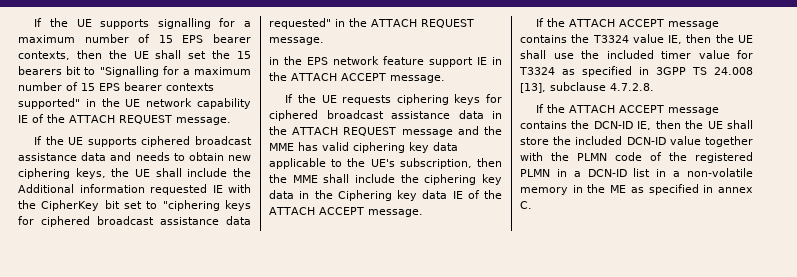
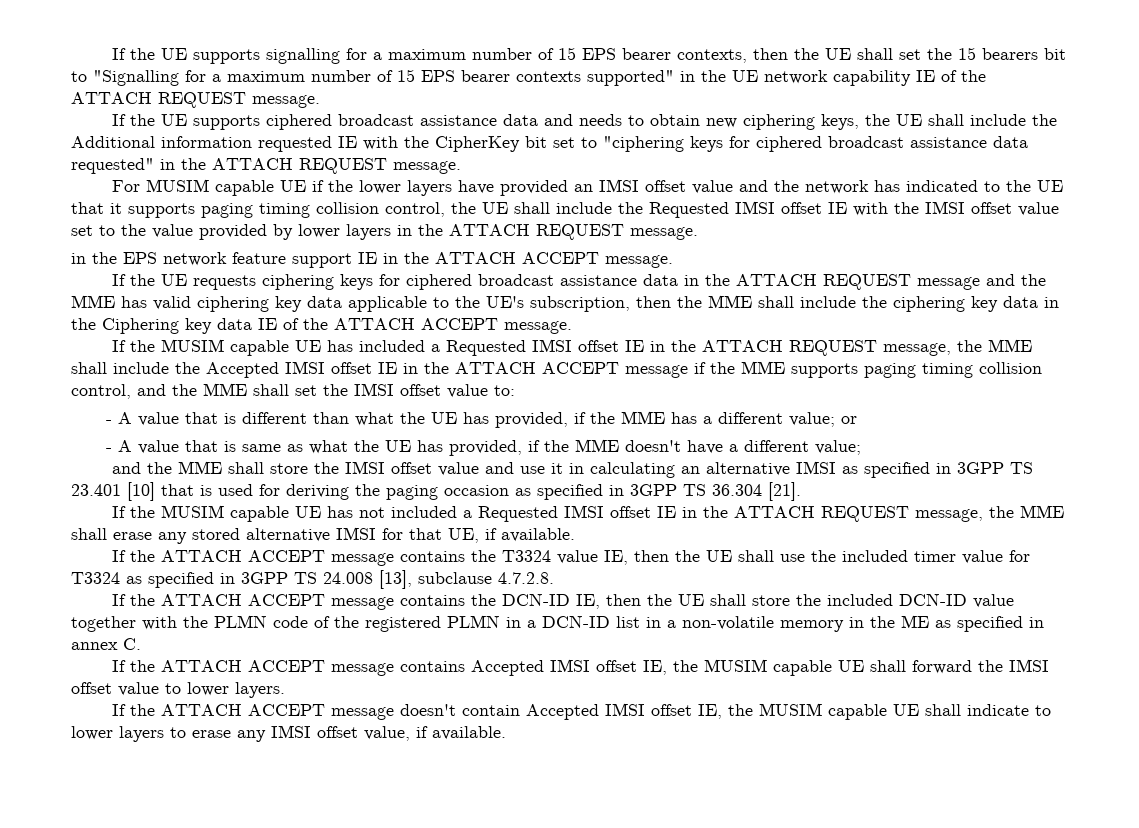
(324, 41) none -> [112,179,1064,196] [71,201,1059,218] [71,224,698,240] // For MUSIM capable UE if the lower layers have provided an IMSI offset value and the network has indicated to the UE that it supports paging timing collision control, the UE shall include the Requested IMSI offset IE with the IMSI offset value set to the value provided by lower layers in the ATTACH REQUEST message.
(423, 213) none -> [112,339,1033,356] [71,361,1042,378] [71,383,515,399] [105,411,857,428] [105,439,861,456] [112,461,1034,478] [71,482,801,501] [112,505,1065,522] [71,527,575,544] // If the MUSIM capable UE has included a Requested IMSI offset IE in the ATTACH REQUEST message, the MME shall include the Accepted IMSI offset IE in the ATTACH ACCEPT message if the MME supports paging timing collision control, and the MME shall set the IMSI offset value to: // - A value that is different than what the UE has provided, if the MME has a different value; or // - A value that is same as what the UE has provided, if the MME doesn't have a different value; // and the MME shall store the IMSI offset value and use it in calculating an alternative IMSI as specified in 3GPP TS 23.401 [10] that is used for deriving the paging occasion as specified in 3GPP TS 36.304 [21]. // If the MUSIM capable UE has not included a Requested IMSI offset IE in the ATTACH REQUEST message, the MME shall erase any stored alternative IMSI for that UE, if available.
(532, 205) none -> [112,659,1050,676] [71,682,285,698] [112,703,1052,720] [71,725,506,742] // If the ATTACH ACCEPT message contains Accepted IMSI offset IE, the MUSIM capable UE shall forward the IMSI offset value to lower layers. // If the ATTACH ACCEPT message doesn't contain Accepted IMSI offset IE, the MUSIM capable UE shall indicate to lower layers to erase any IMSI offset value, if available.

